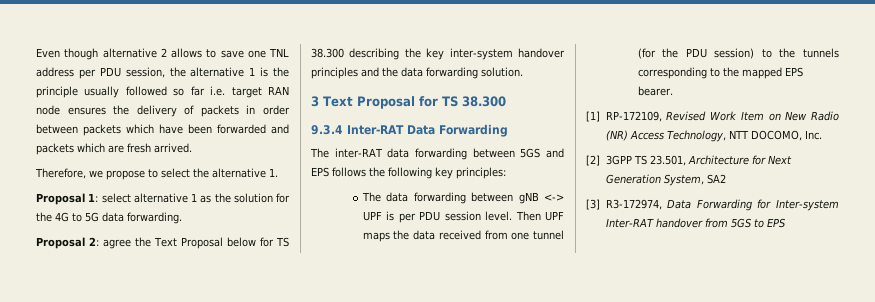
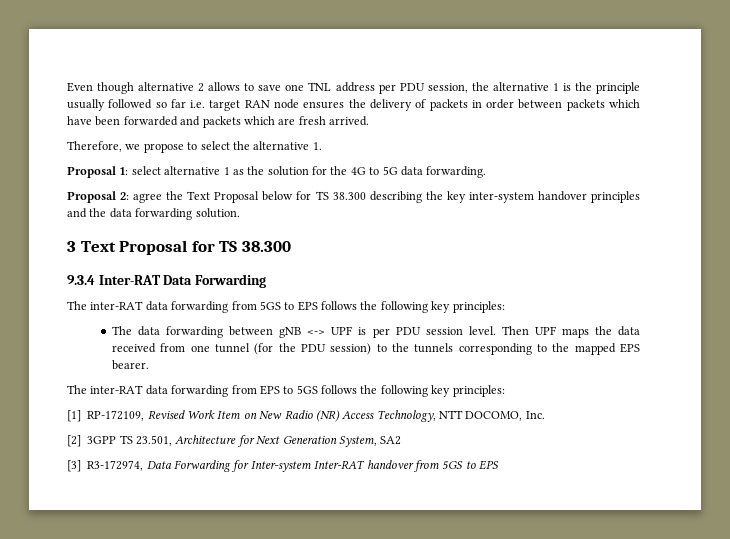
[472,148,564,158] between 5GS and -> [231,301,295,310] from 5GS to
(673, 91) none -> [67,385,505,397] // The inter-RAT data forwarding from EPS to 5GS follows the following key principles:

